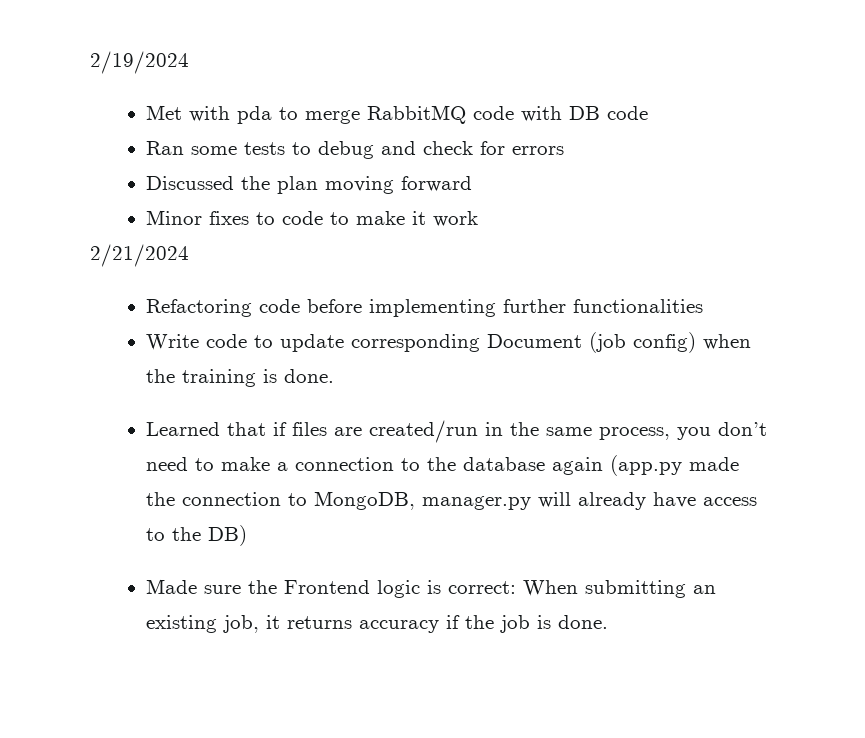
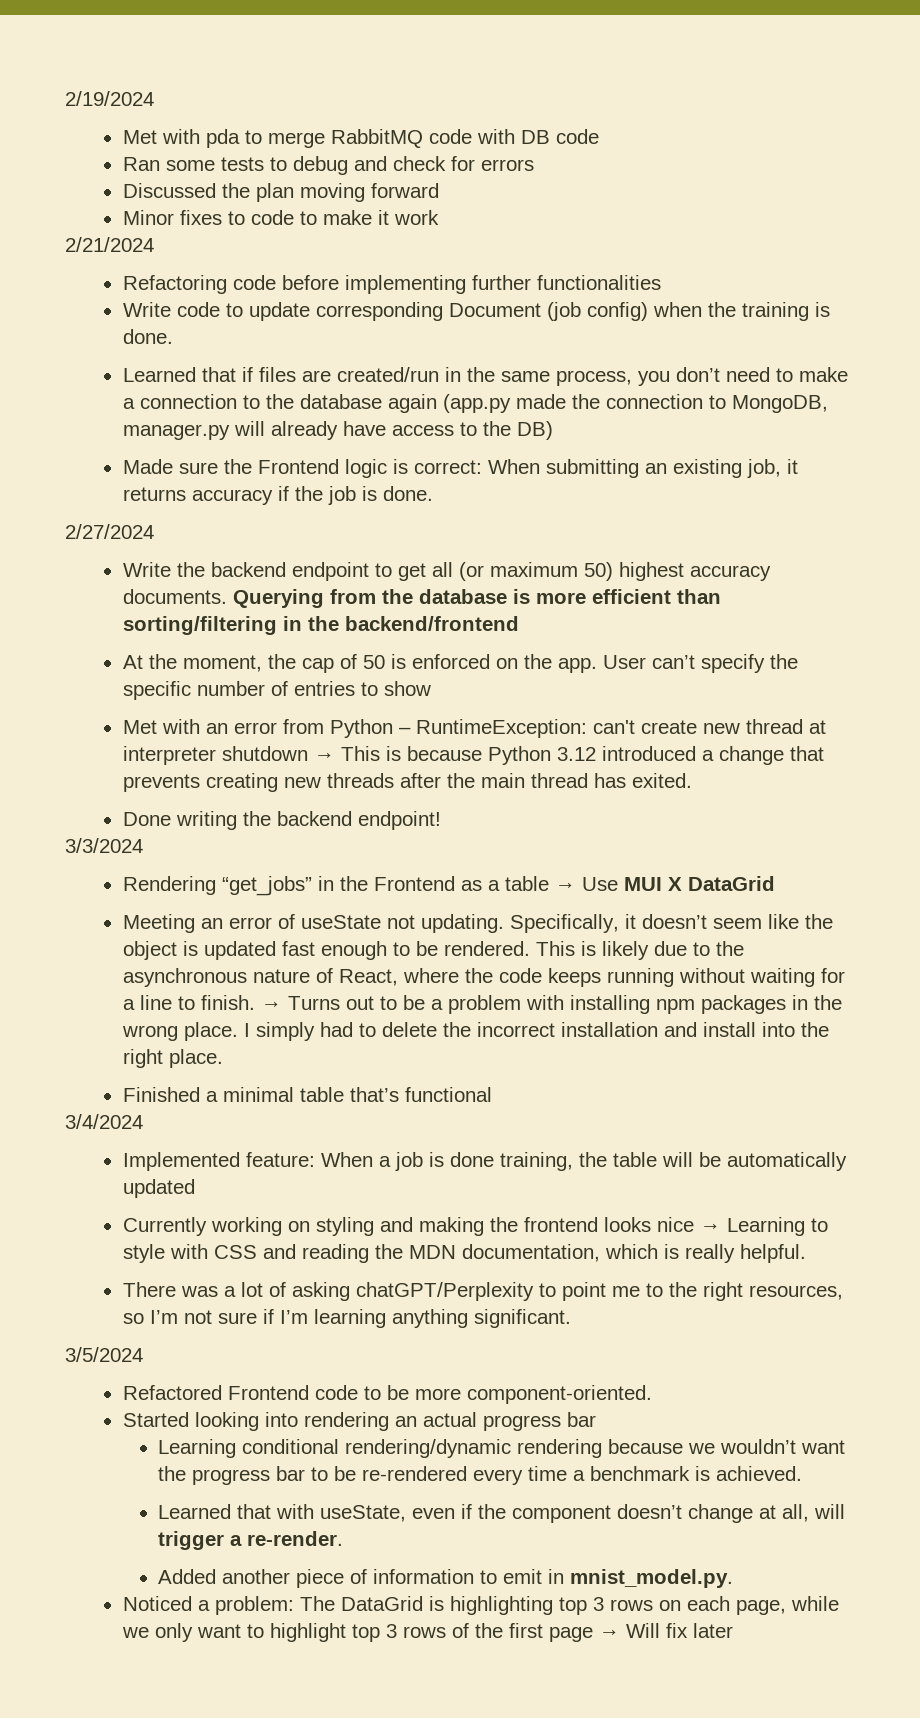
(609, 622) none -> [65,524,154,539] [122,562,771,581] [122,589,721,608] [122,616,519,635] [122,654,798,673] [122,681,431,700] [122,719,826,738] [122,746,824,765] [122,773,692,792] [122,811,441,830] [65,838,143,853] [122,876,775,896] [122,914,833,933] [122,941,744,960] [122,968,845,987] [122,995,842,1014] [121,1022,829,1041] [122,1049,223,1068] [122,1087,492,1102] [65,1114,143,1129] [122,1152,847,1171] [122,1179,195,1198] [122,1217,828,1236] [122,1244,806,1263] [122,1282,843,1301] [122,1309,571,1328] [65,1347,143,1362] [122,1385,652,1404] [122,1412,596,1431] [158,1439,846,1458] [158,1466,803,1485] [158,1504,846,1523] [158,1531,344,1550] [158,1569,734,1588] [122,1596,839,1615] [121,1623,733,1642] // 2/27/2024 // Write the backend endpoint to get all (or maximum 50) highest accuracy documents. Querying from the database is more efficient than sorting/filtering in the backend/frontend // At the moment, the cap of 50 is enforced on the app. User can’t specify the specific number of entries to show // Met with an error from Python – RuntimeException: can't create new thread at interpreter shutdown → This is because Python 3.12 introduced a change that prevents creating new threads after the main thread has exited. // Done writing the backend endpoint! // 3/3/2024 // Rendering “get_jobs” in the Frontend as a table → Use MUI X DataGrid // Meeting an error of useState not updating. Specifically, it doesn’t seem like the object is updated fast enough to be rendered. This is likely due to the asynchronous nature of React, where the code keeps running without waiting for a line to finish. → Turns out to be a problem with installing npm packages in the wrong place. I simply had to delete the incorrect installation and install into the right place. // Finished a minimal table that’s functional // 3/4/2024 // Implemented feature: When a job is done training, the table will be automatically updated // Currently working on styling and making the frontend looks nice → Learning to style with CSS and reading the MDN documentation, which is really helpful. // There was a lot of asking chatGPT/Perplexity to point me to the right resources, so I’m not sure if I’m learning anything significant. // 3/5/2024 // Refactored Frontend code to be more component-oriented. // Started looking into rendering an actual progress bar // Learning conditional rendering/dynamic rendering because we wouldn’t want the progress bar to be re-rendered every time a benchmark is achieved. // Learned that with useState, even if the component doesn’t change at all, will trigger a re-render. // Added another piece of information to emit in mnist_model.py. // Noticed a problem: The DataGrid is highlighting top 3 rows on each page, while we only want to highlight top 3 rows of the first page → Will fix later

